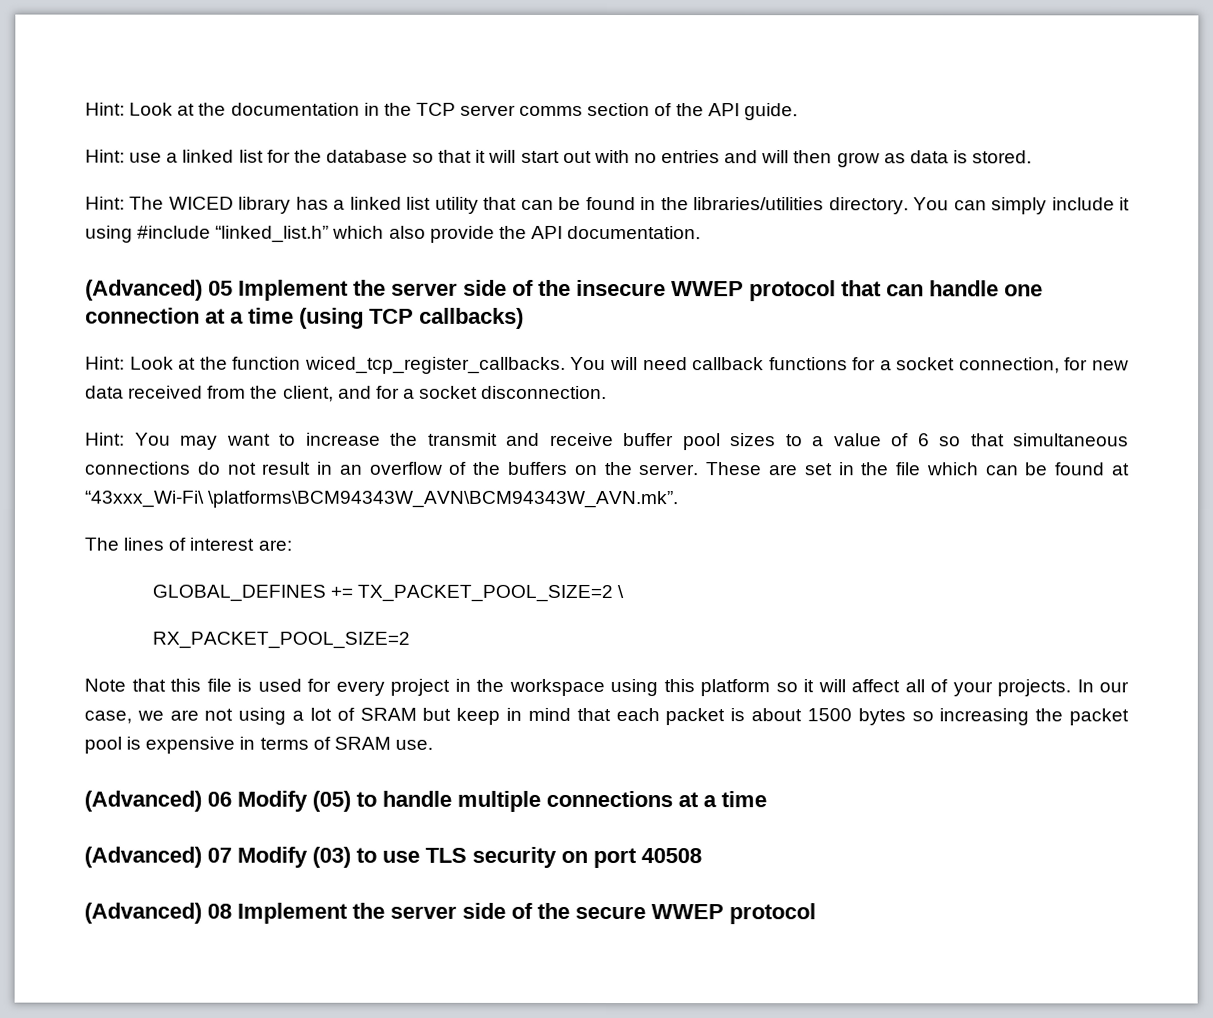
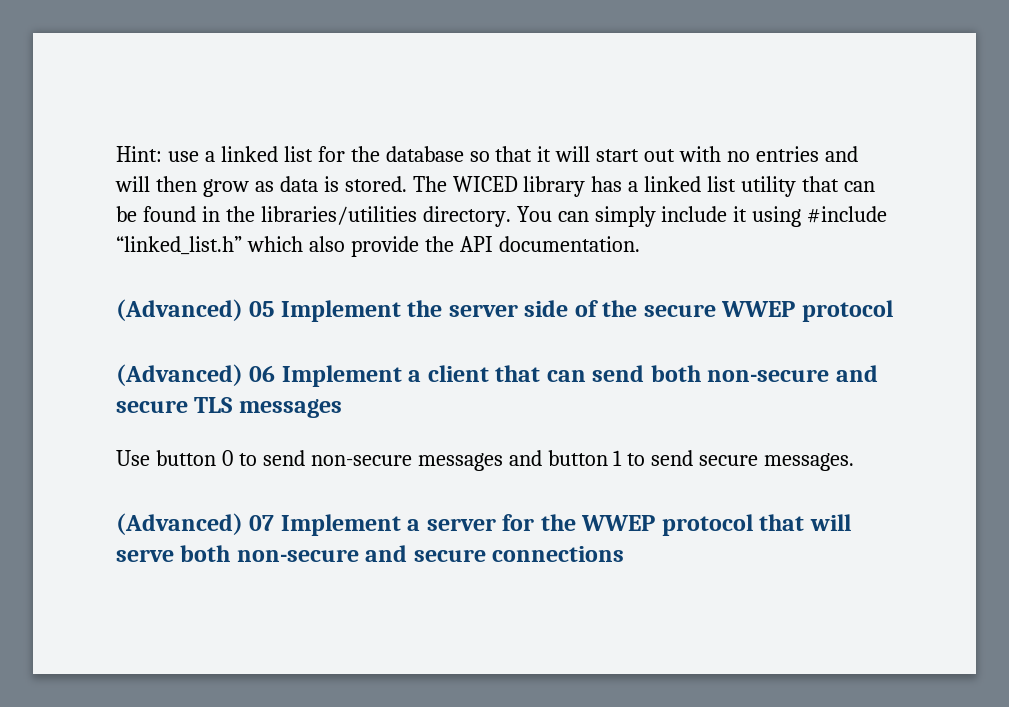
[85,102,798,121] [85,149,125,163] Hint: Look at the documentation in the TCP server comms section of the API guide. // Hint: -> [116,146,162,162] Hint:
[85,196,125,210] // Hint: -> (407, 184) none
[576,279,1043,302] [85,307,524,329] [85,356,1129,374] [85,385,608,402] [85,432,1129,451] [85,461,1130,476] [85,490,680,509] [84,537,292,551] [151,584,625,603] [151,631,410,649] [84,678,1129,697] [84,707,1130,726] [84,736,433,754] [84,790,767,812] [84,846,702,869] [84,902,816,925] insecure WWEP protocol that can handle one connection at a time (using TCP callbacks) // Hint: Look at the function wiced_tcp_register_callbacks. You will need callback functions for a socket connection, for new data received from the client, and for a socket disconnection. // Hint: You may want to increase the transmit and receive buffer pool sizes to a value of 6 so that simultaneous connections do not result in an overflow of the buffers on the server. These are set in the file which can be found at “43xxx_Wi-Fi\ \platforms\BCM94343W_AVN\BCM94343W_AVN.mk”. // The lines of interest are: // GLOBAL_DEFINES += TX_PACKET_POOL_SIZE=2 \ // RX_PACKET_POOL_SIZE=2 // Note that this file is used for every project in the workspace using this platform so it will affect all of your projects. In our case, we are not using a lot of SRAM but keep in mind that each packet is about 1500 bytes so increasing the packet pool is expensive in terms of SRAM use. // (Advanced) 06 Modify (05) to handle multiple connections at a time // (Advanced) 07 Modify (03) to use TLS security on port 40508 // (Advanced) 08 Implement the server side of the secure WWEP protocol -> [643,300,893,322] [116,364,878,387] [116,397,342,418] [116,450,855,471] [116,513,851,536] [116,545,625,562] secure WWEP protocol // (Advanced) 06 Implement a client that can send both non-secure and secure TLS messages // Use button 0 to send non-secure messages and button 1 to send secure messages. // (Advanced) 07 Implement a server for the WWEP protocol that will serve both non-secure and secure connections

